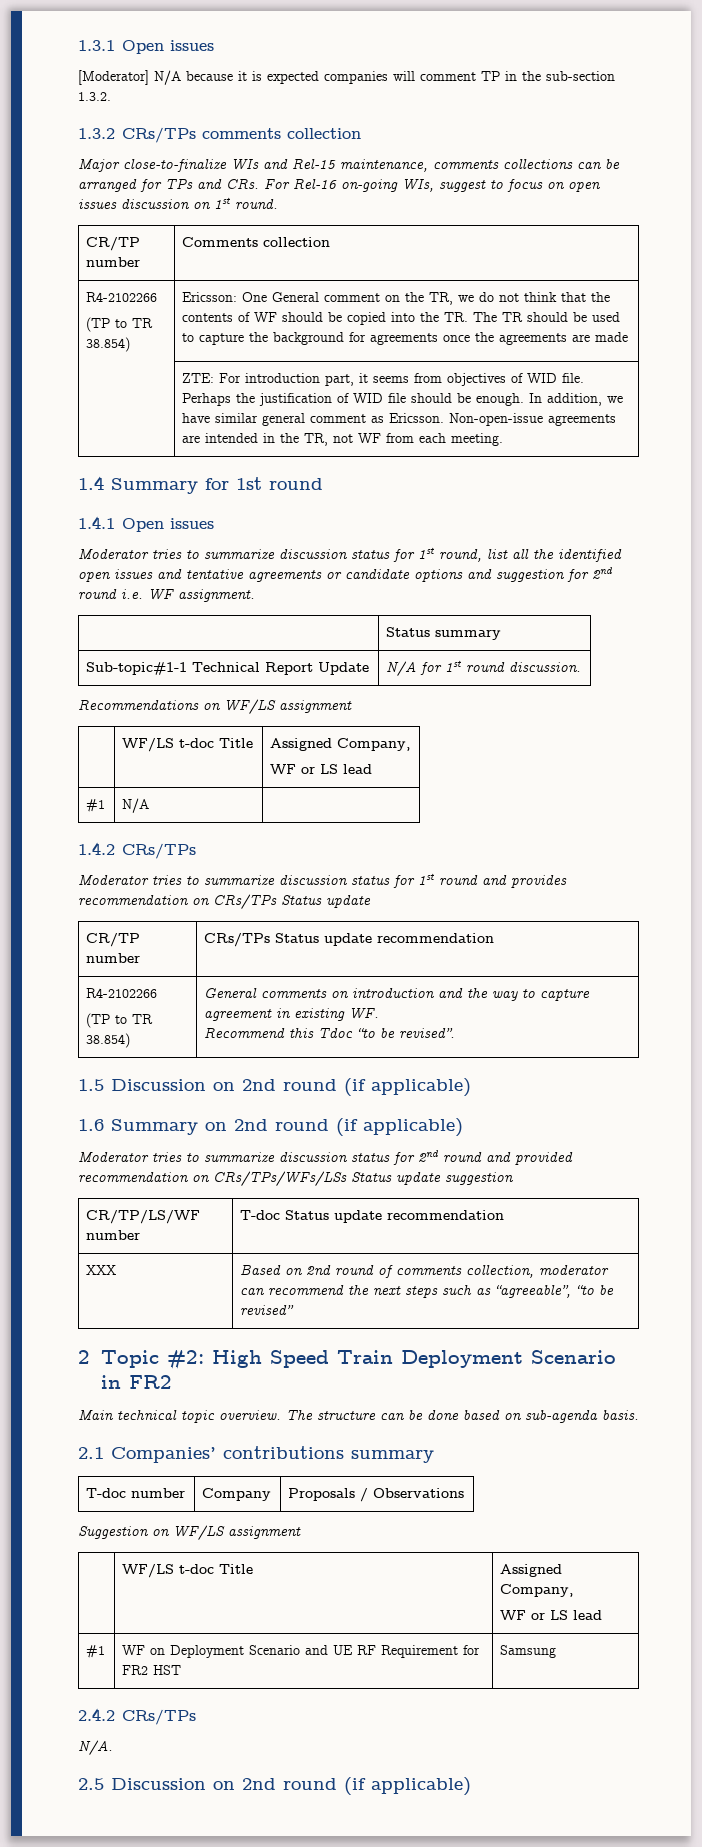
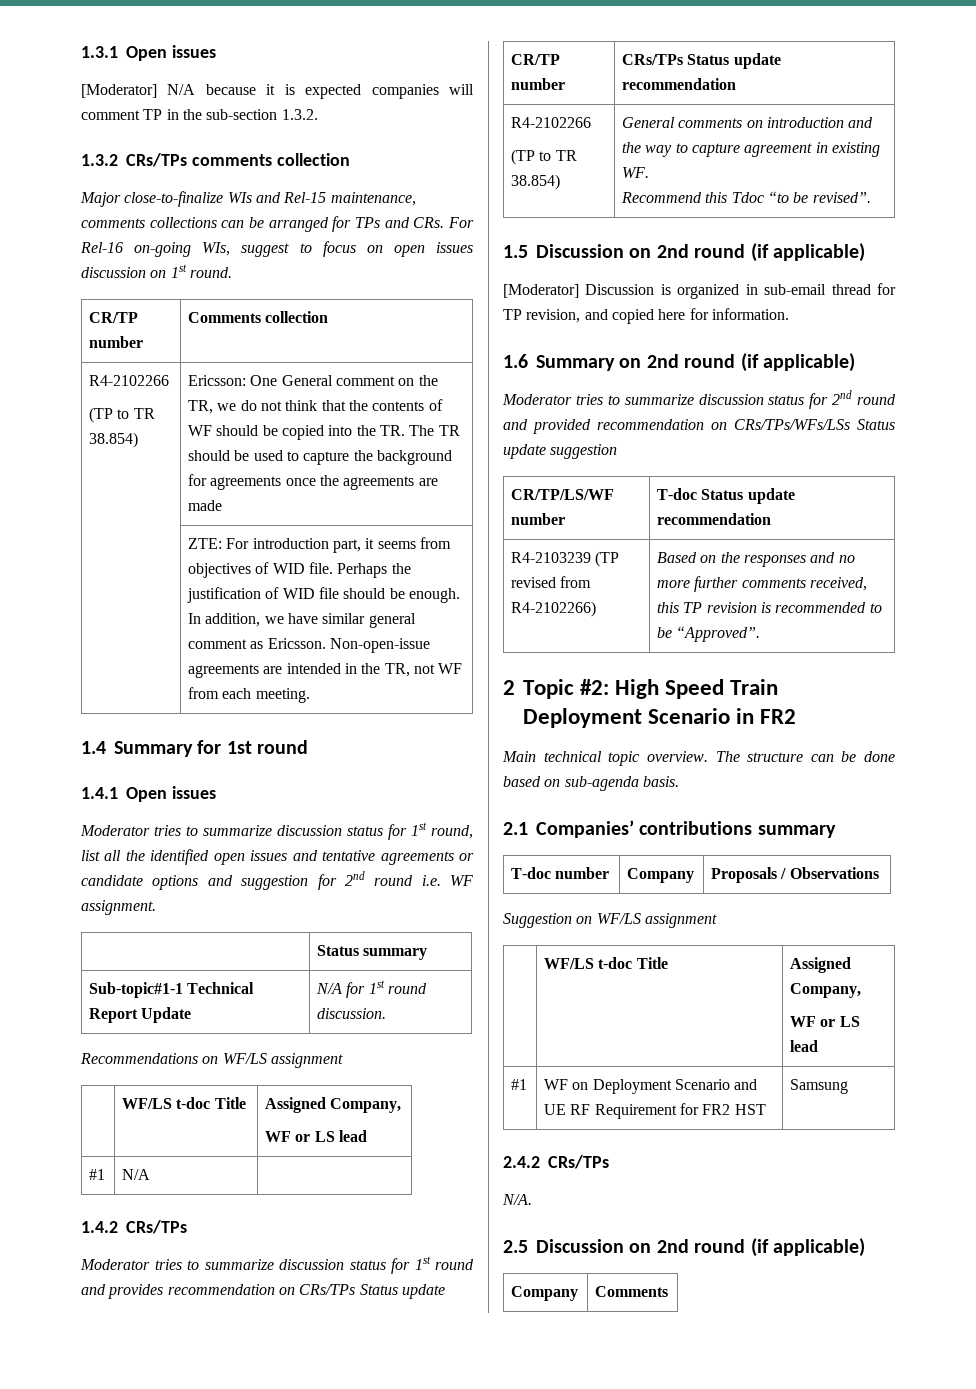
(471, 1087) none -> [503,283,896,299] [503,308,789,324] // [Moderator] Discussion is organized in sub-email thread for TP revision, and copied here for information.
[86,1265,117,1275] [240,1264,610,1278] [240,1285,615,1298] [240,1305,295,1315] XXX | Based on 2nd round of comments collection, moderator can recommend the next steps such as “agreeable”, “to be revised” -> [511,551,620,567] [511,576,592,588] [511,601,597,617] [657,552,855,567] [657,576,867,592] [657,602,882,613] [657,626,761,642] R4-2103239 (TP revised from R4-2102266) | Based on the responses and no more further comments received, this TP revision is recommended to be “Approved”.
(471, 1786) none -> [511,1286,579,1301] [595,1286,669,1297] // Company | Comments

